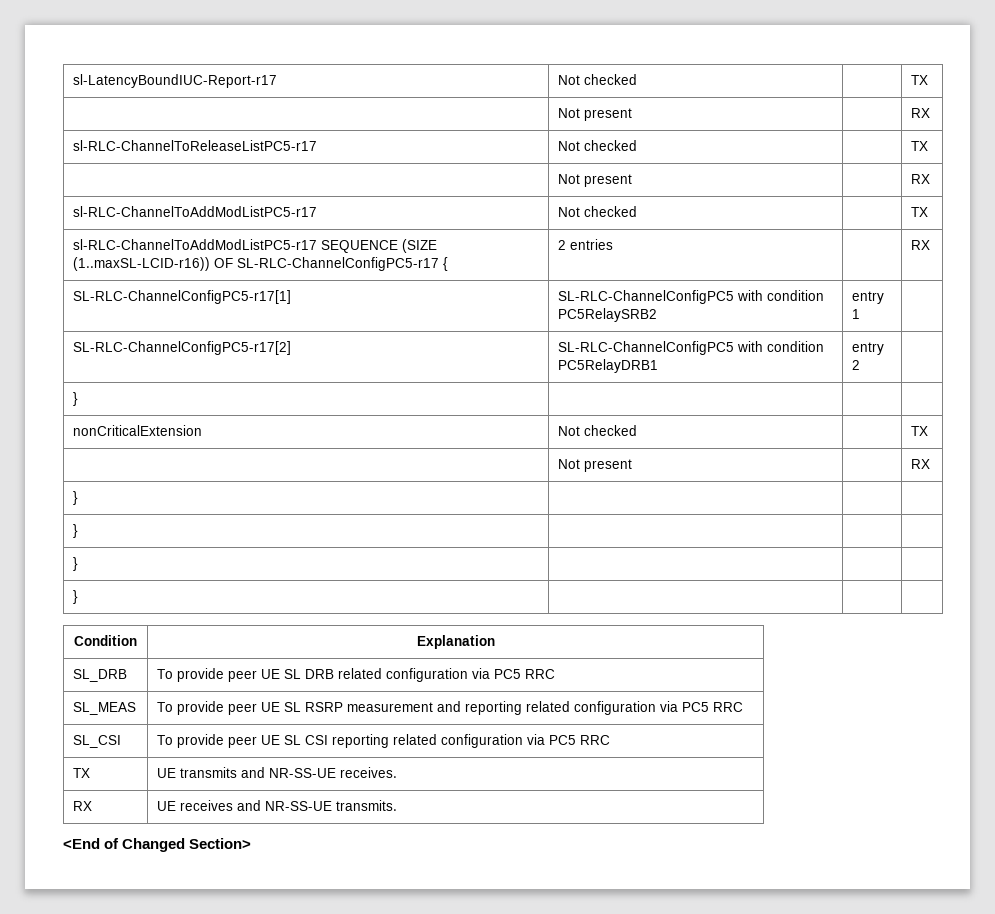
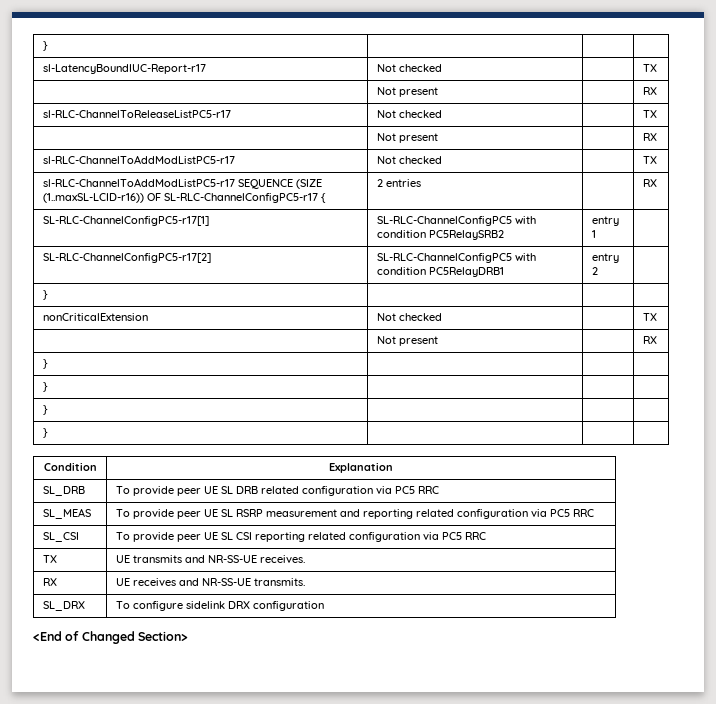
(73, 81) none -> [42,41,48,51] } | | | //
(398, 805) none -> [42,601,85,611] [115,601,324,611] // SL_DRX | To configure sidelink DRX configuration

